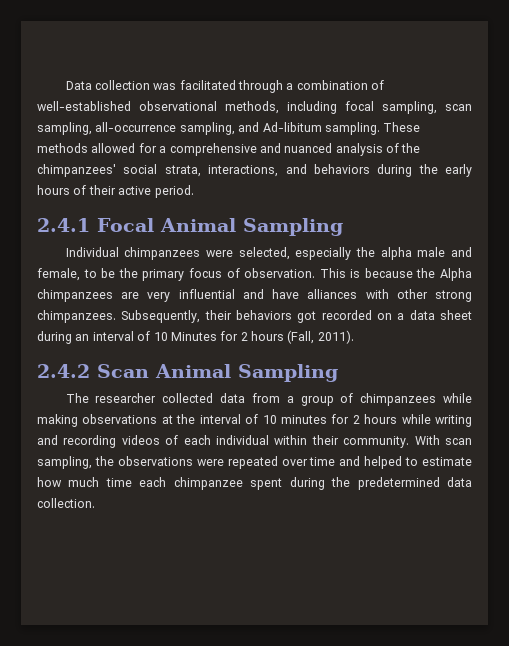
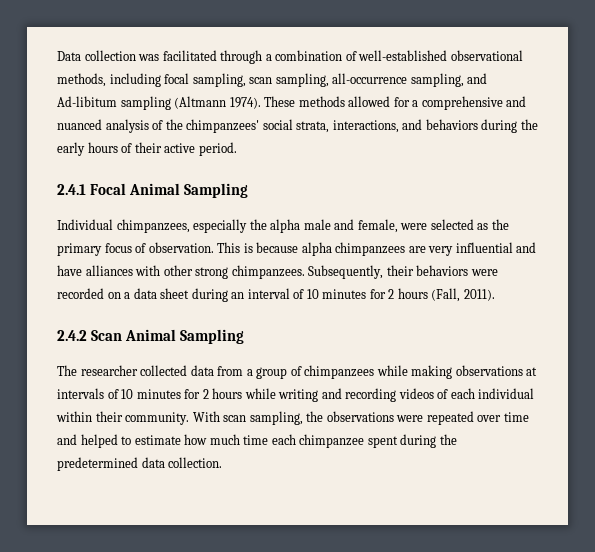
[324,122,380,135] sampling. -> [120,96,261,110] sampling (Altmann 1974).
[124,247,290,260] chimpanzees were selected, -> [116,219,190,233] chimpanzees,
[83,268,116,278] to be -> [400,219,489,230] were selected as
[416,268,472,281] the Alpha -> [301,242,332,256] alpha
[297,311,317,323] got -> [470,269,498,276] were
[170,332,217,341] Minutes -> [322,289,367,299] minutes
[176,414,241,424] the interval -> [57,388,104,399] intervals

